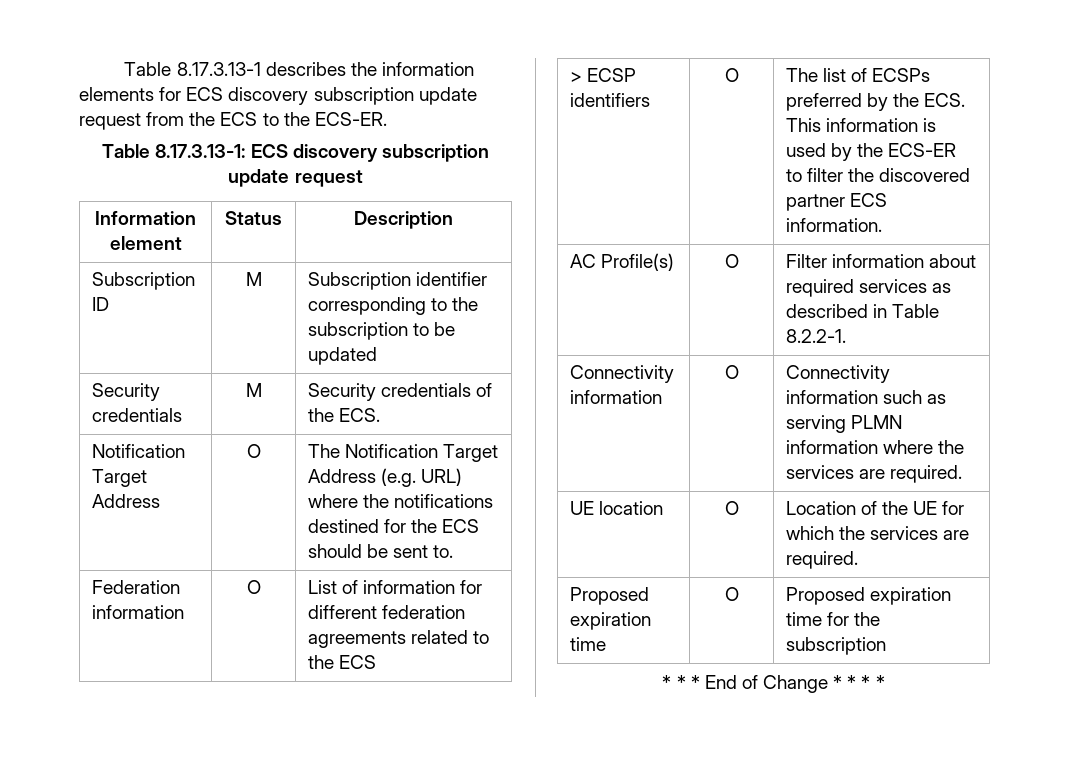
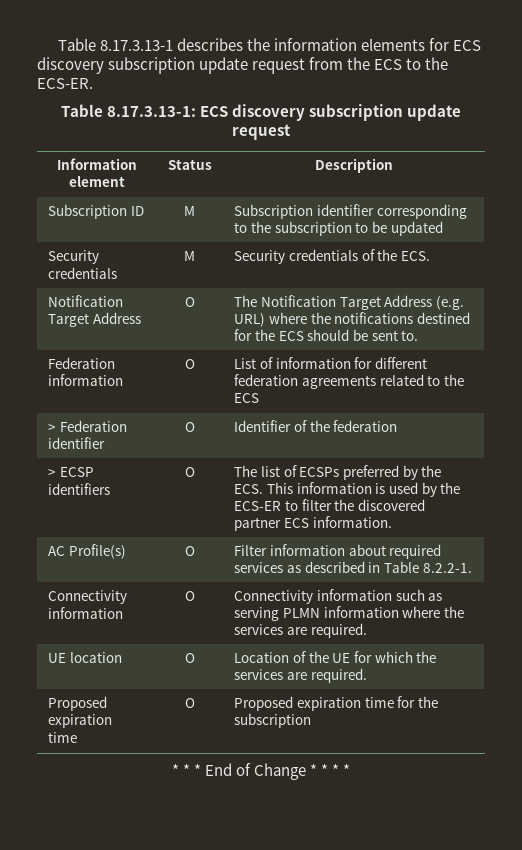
(377, 662) none -> [48,420,128,432] [48,437,106,449] [184,422,195,432] [234,420,398,432] // > Federation identifier | O | Identifier of the federation

